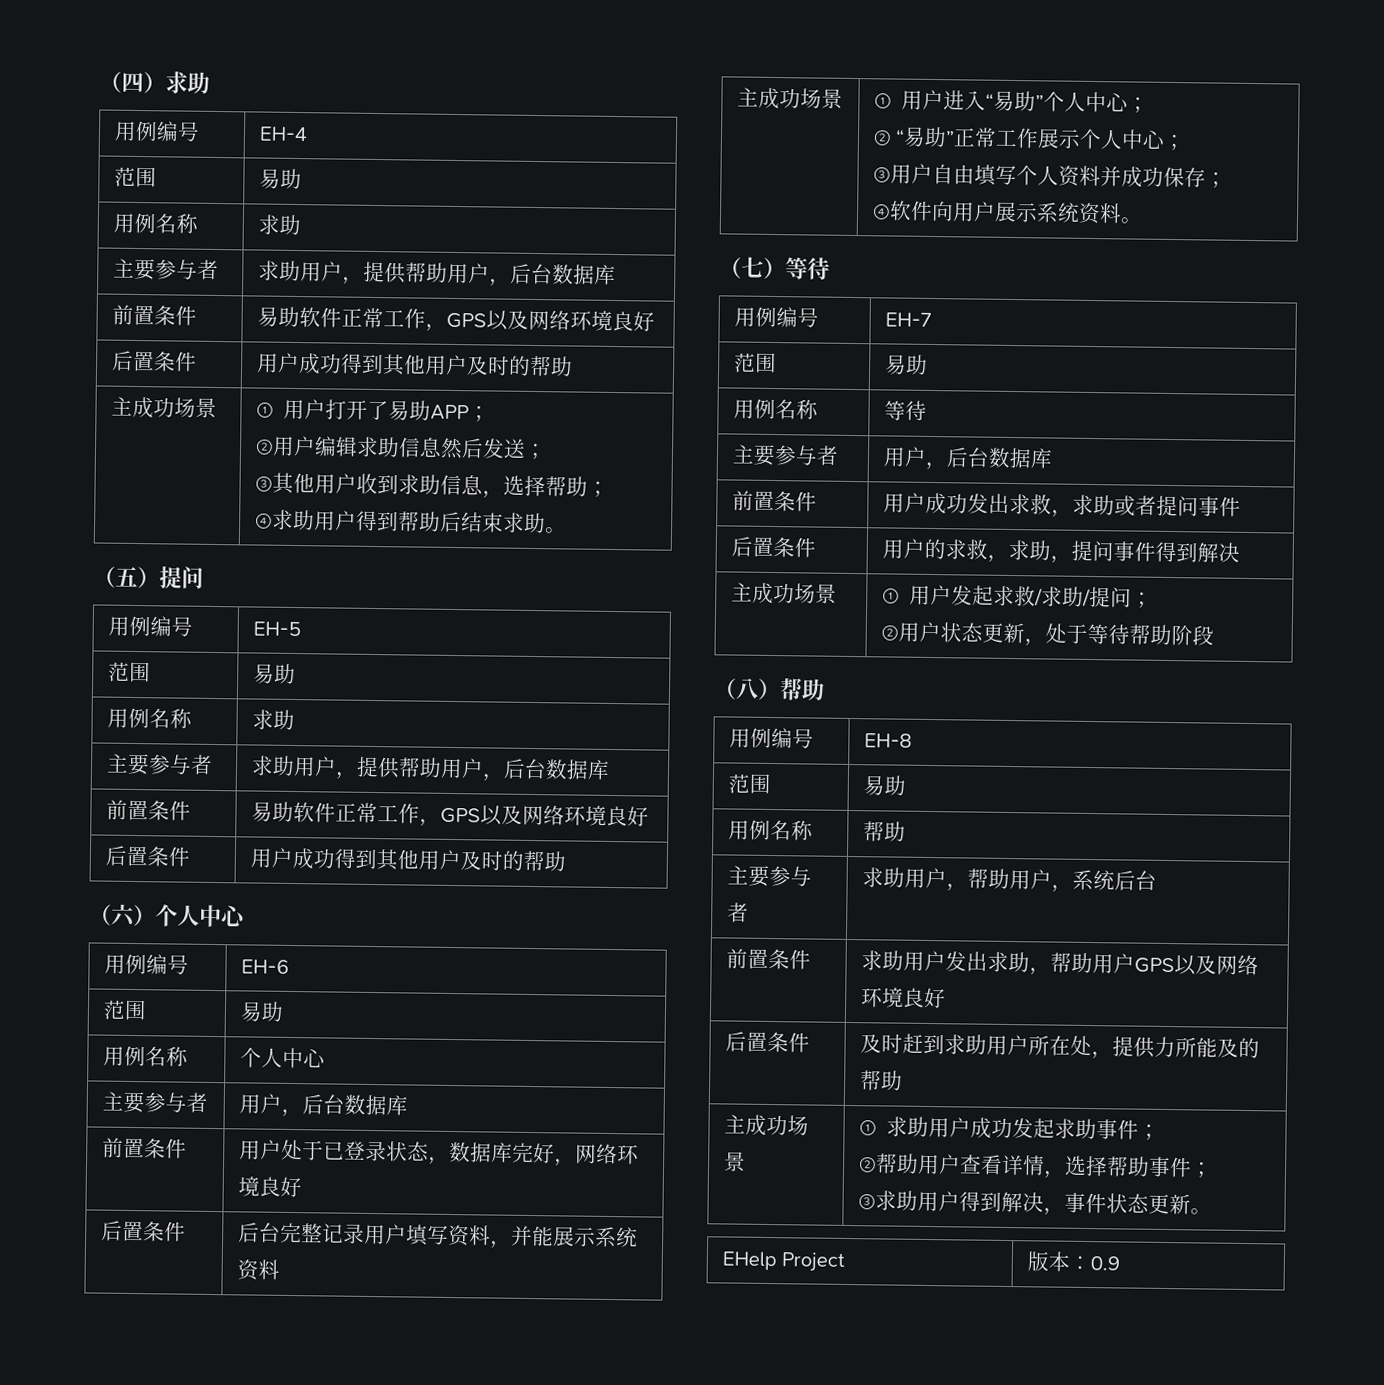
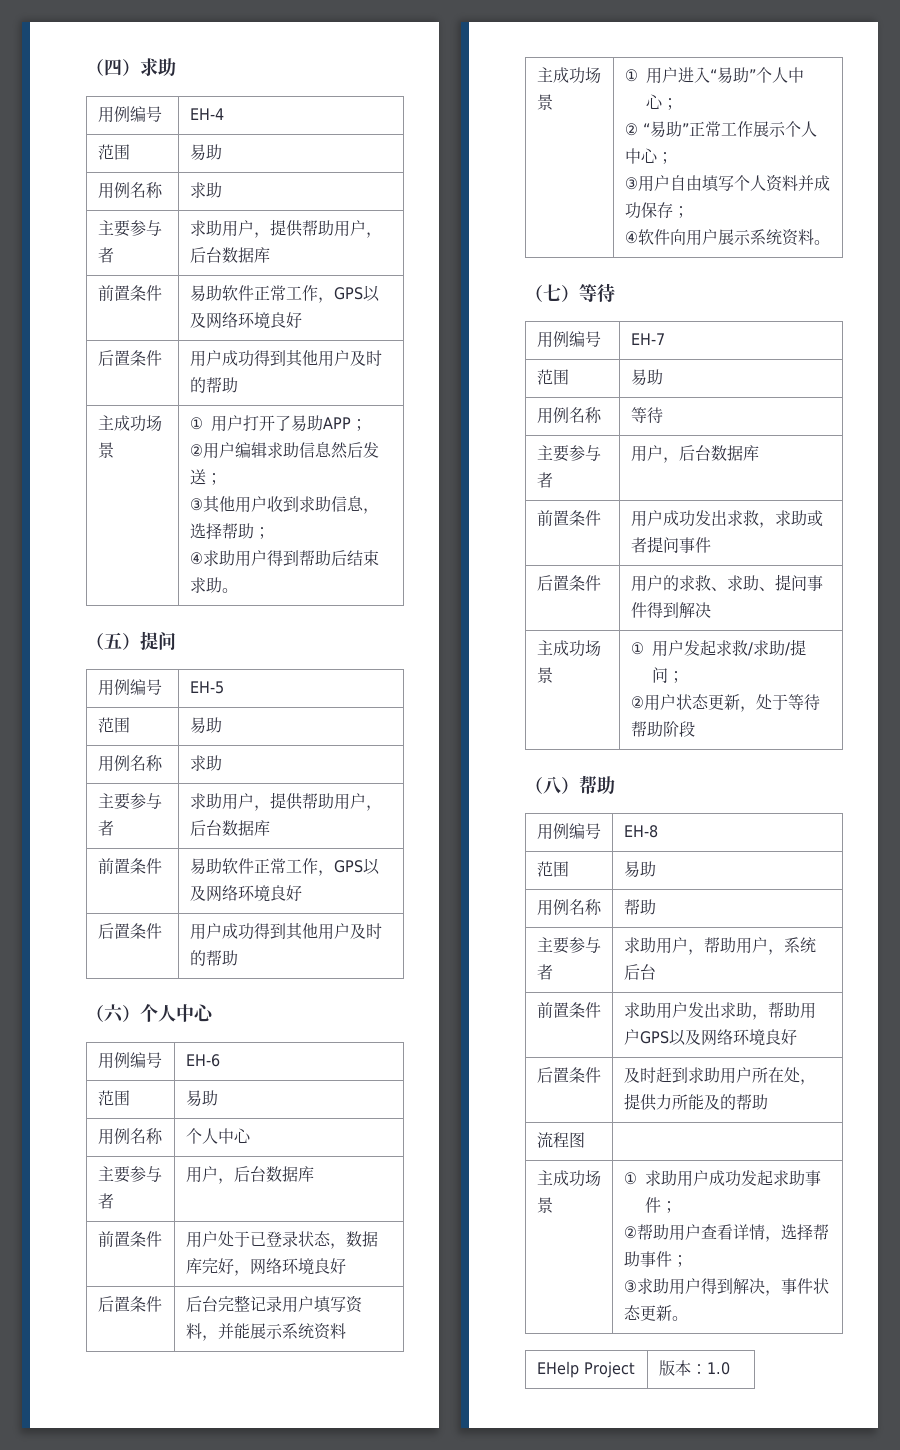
[986,539,1072,564] ，求助， -> [710,575,775,591] 、求助、
(903, 1080) none -> [536,1132,585,1148] // 流程图 |
[1089,1256,1120,1271] 0.9 -> [706,1362,730,1375] 1.0

